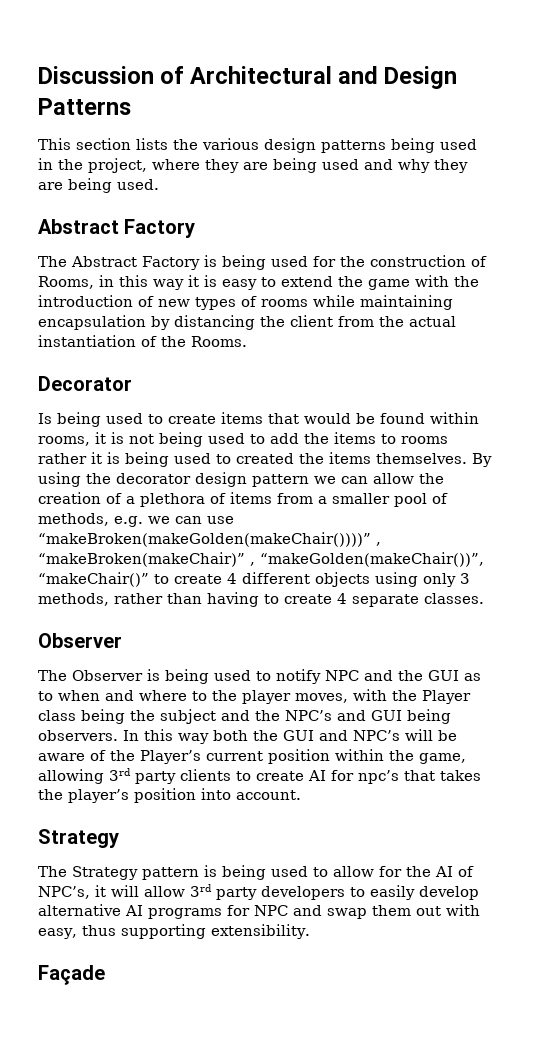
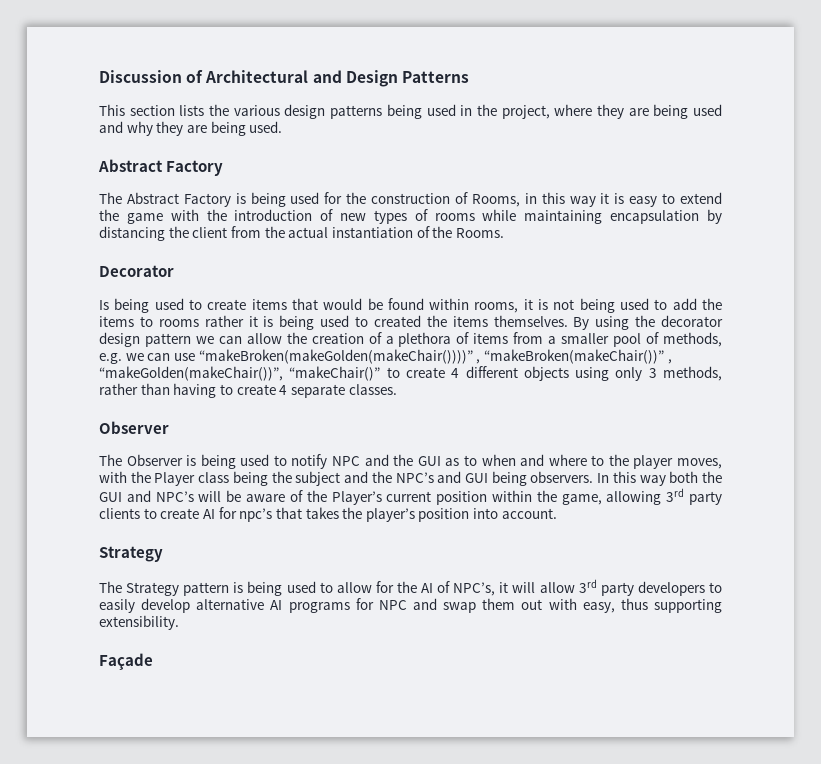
[38,552,245,567] “makeBroken(makeChair)” -> [483,349,664,364] “makeBroken(makeChair())”

